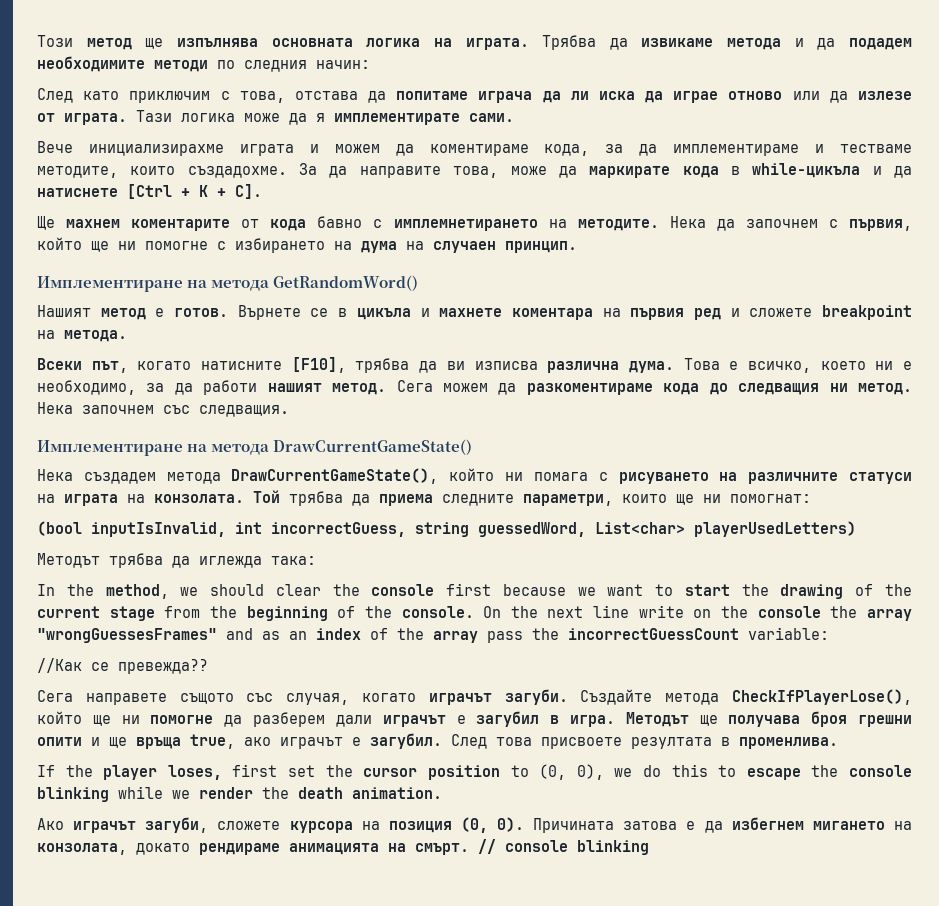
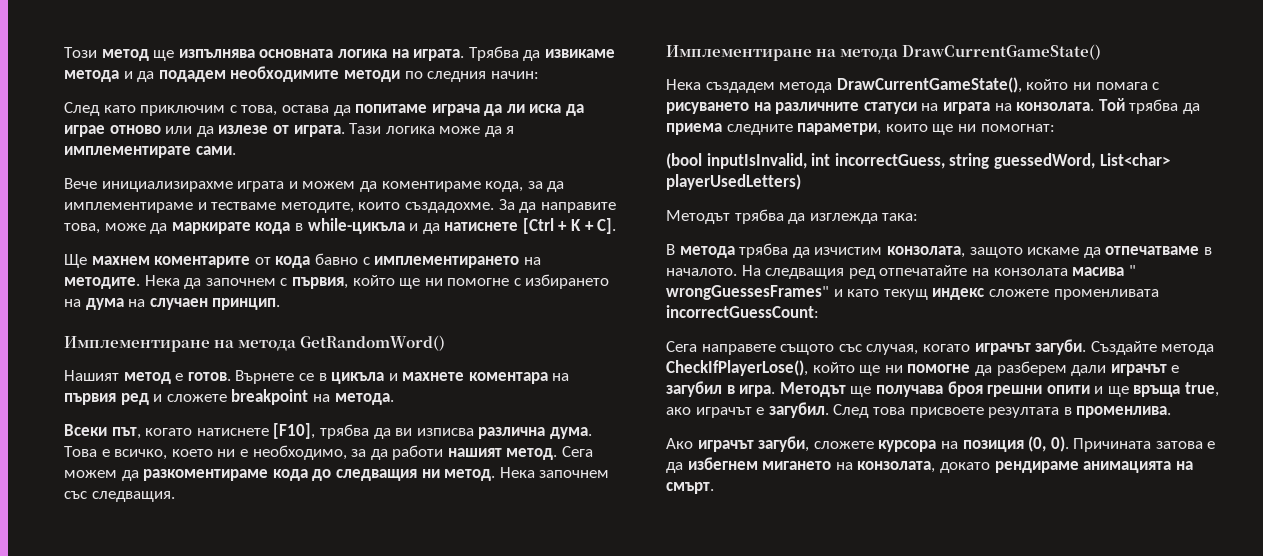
[294,91,358,100] отстава -> [281,105,329,113] остава
[393,219,538,231] имплемнетирането -> [374,256,520,268] имплементирането
[201,361,283,370] натисните -> [196,428,269,436] натиснете
[199,556,262,568] иглежда -> [809,213,878,224] изглежда
[37,583,912,599] [37,605,912,621] [37,627,829,643] [37,658,208,674] In the method, we should clear the console first because we want to start the drawing of the current stage from the beginning of the console. On the next line write on the console the array "wrongGuessesFrames" and as an index of the array pass the incorrectGuessCount variable: // //Как се превежда?? -> [666,243,1212,258] [666,265,1136,279] [666,285,1159,300] [666,305,819,318] В метода трябва да изчистим конзолата, защото искаме да отпечатваме в началото. На следващия ред отпечатайте на конзолата масива " wrongGuessesFrames" и като текущ индекс сложете променливата incorrectGuessCount:
[37,764,912,780] [37,786,442,802] // If the player loses, first set the cursor position to (0, 0), we do this to escape the console blinking while we render the death animation. -> (1172, 412) none
[478,839,649,855] // console blinking -> (714, 488) none

